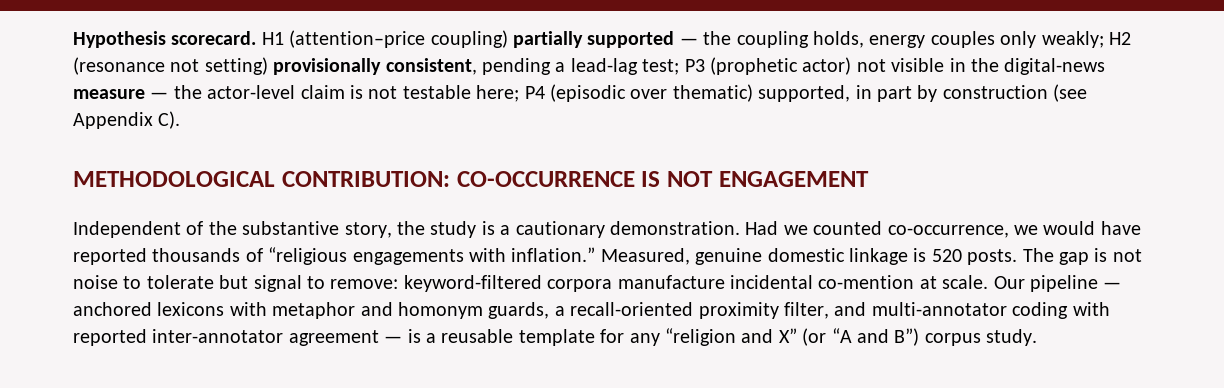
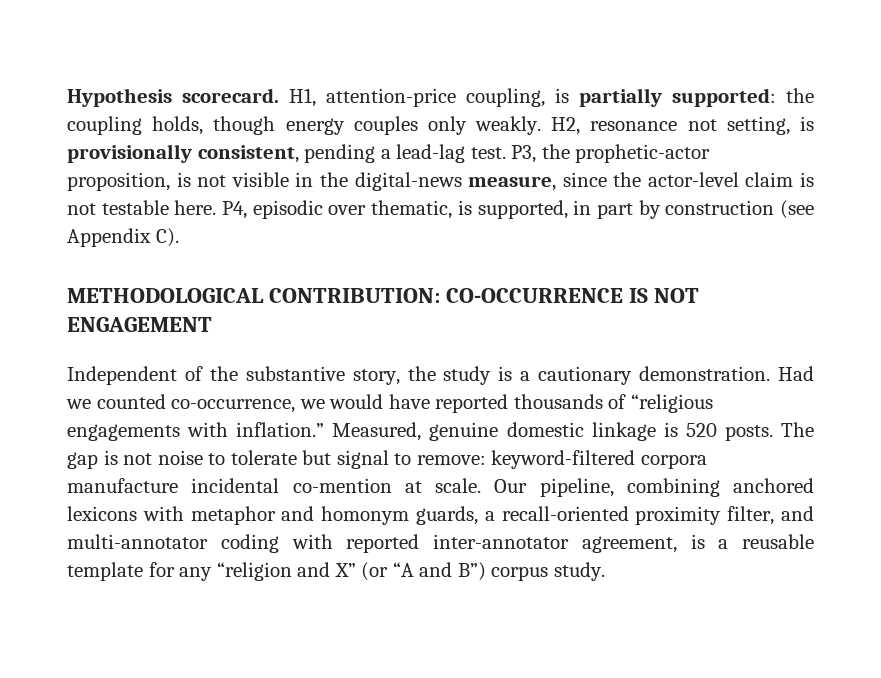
[261,30,698,48] H1 (attention–price coupling) partially supported — -> [289,88,776,107] H1, attention-price coupling, is partially supported:
(864, 39) none -> [213,116,276,135] though
[1041,31,1131,48] [73,57,268,75] weakly; H2 (resonance not setting) -> [475,116,814,135] weakly. H2, resonance not setting, is
[642,57,852,75] test; P3 (prophetic actor) -> [470,144,711,163] [67,172,191,191] test. P3, the prophetic-actor proposition, is
[73,89,169,99] measure — -> [468,172,607,191] measure, since
[476,84,753,102] here; P4 (episodic over thematic) -> [174,200,472,219] here. P4, episodic over thematic, is
[1030,275,1122,292] pipeline — -> [539,478,720,497] pipeline, combining
[288,330,403,346] agreement — -> [581,536,677,553] agreement,

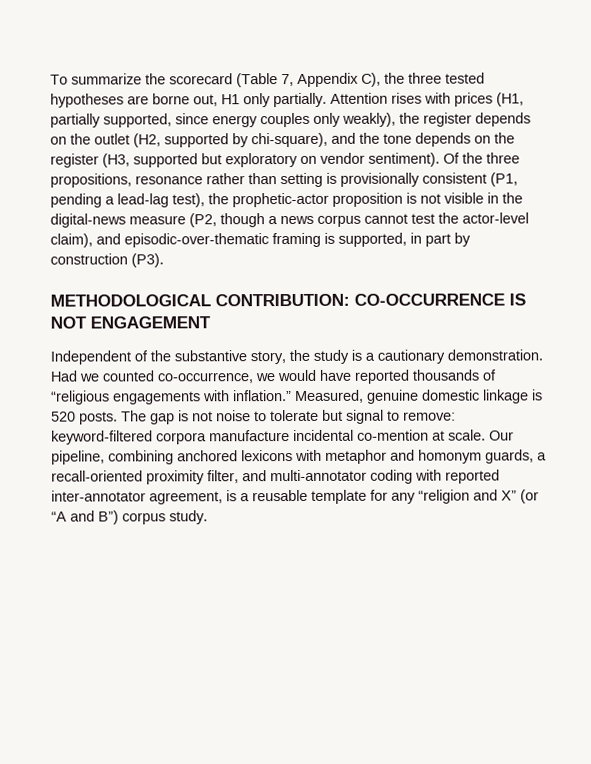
[67,88,814,107] [67,116,814,135] [67,144,299,163] Hypothesis scorecard. H1, attention-price coupling, is partially supported: the coupling holds, though energy couples only weakly. H2, resonance not setting, is provisionally consistent, -> [50,72,485,88] [50,92,524,108] [50,112,531,128] [50,132,515,148] [50,152,520,168] [50,172,518,188] To summarize the scorecard (Table 7, Appendix C), the three tested hypotheses are borne out, H1 only partially. Attention rises with prices (H1, partially supported, since energy couples only weakly), the register depends on the outlet (H2, supported by chi-square), and the tone depends on the register (H3, supported but exploratory on vendor sentiment). Of the three propositions, resonance rather than setting is provisionally consistent (P1,
[470,145,537,163] test. P3, -> [172,193,205,208] test),
[67,172,170,191] proposition, -> [332,192,403,207] proposition
[468,172,815,191] [67,200,453,219] measure, since the actor-level claim is not testable here. P4, episodic over thematic, -> [129,212,529,228] [50,232,321,248] measure (P2, though a news corpus cannot test the actor-level claim), and episodic-over-thematic framing
[780,200,815,219] [67,228,179,247] (see Appendix C). -> [131,253,164,268] (P3).

